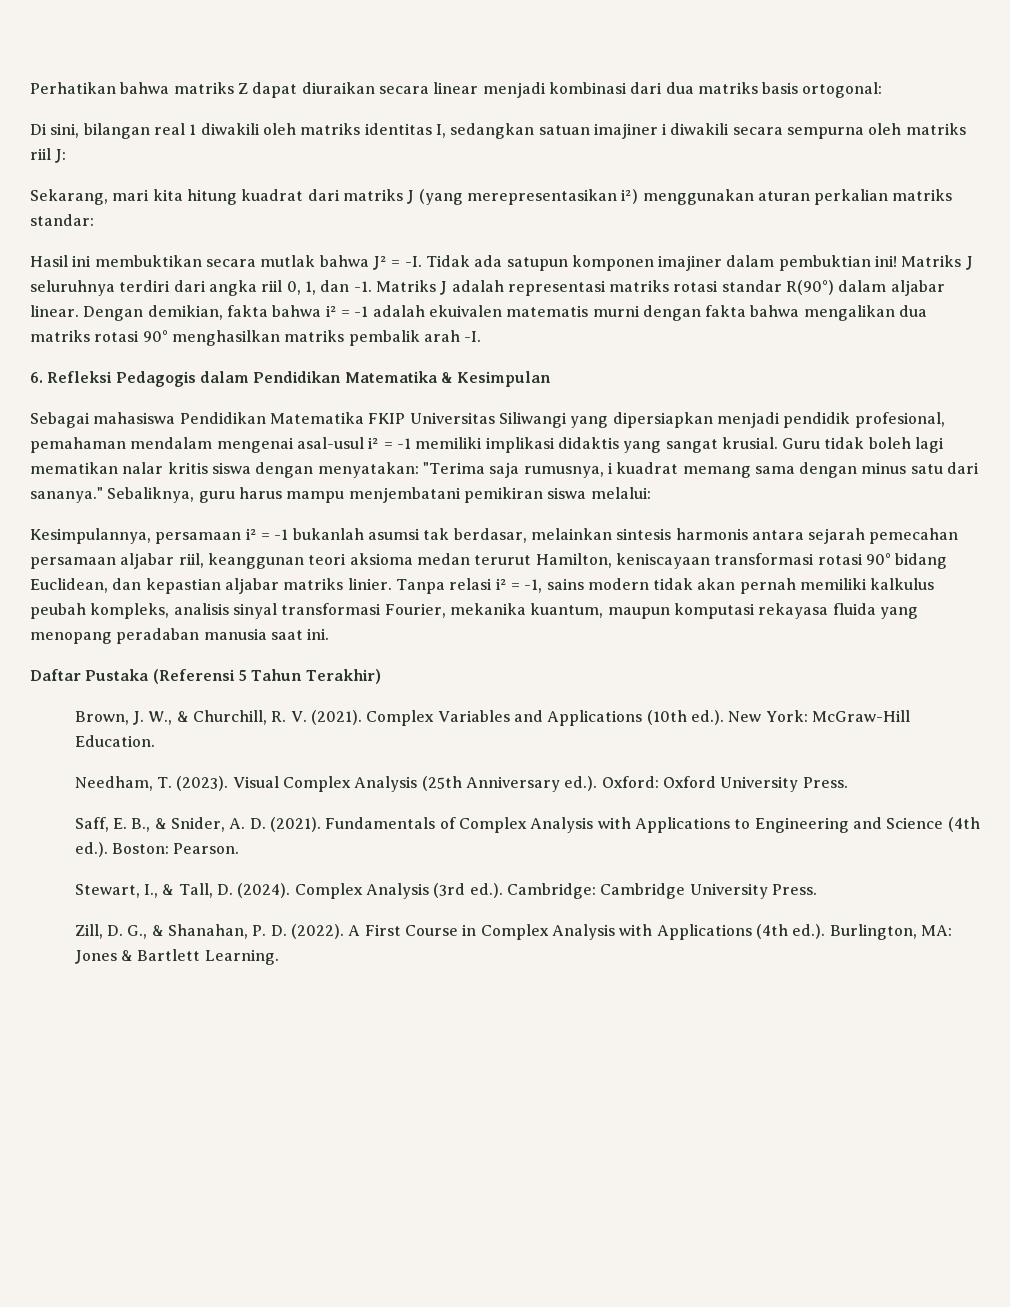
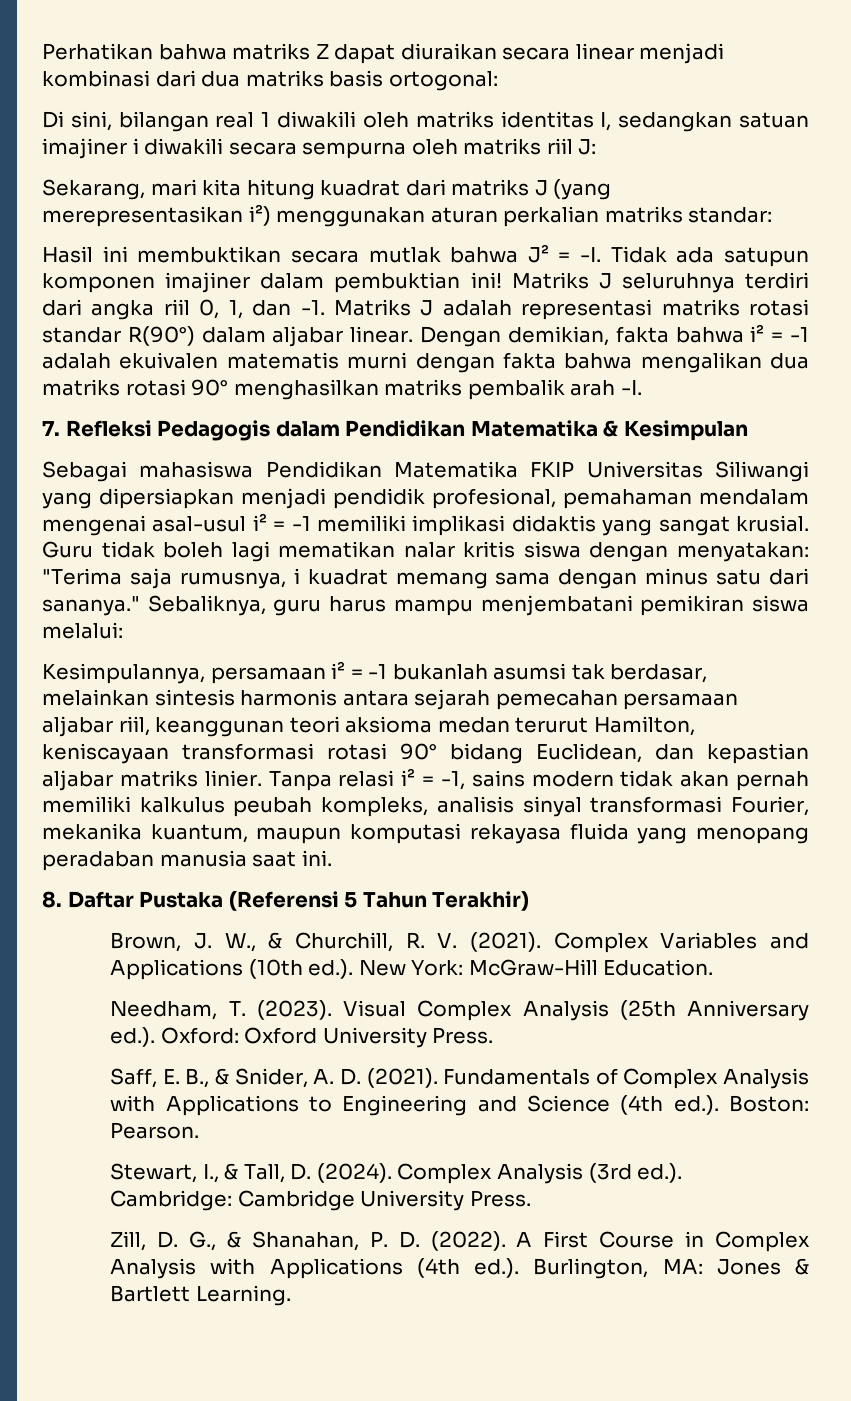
[30,372,43,383] 6. -> [42,421,60,436] 7.
(330, 634) none -> [42,891,62,908] 8.

